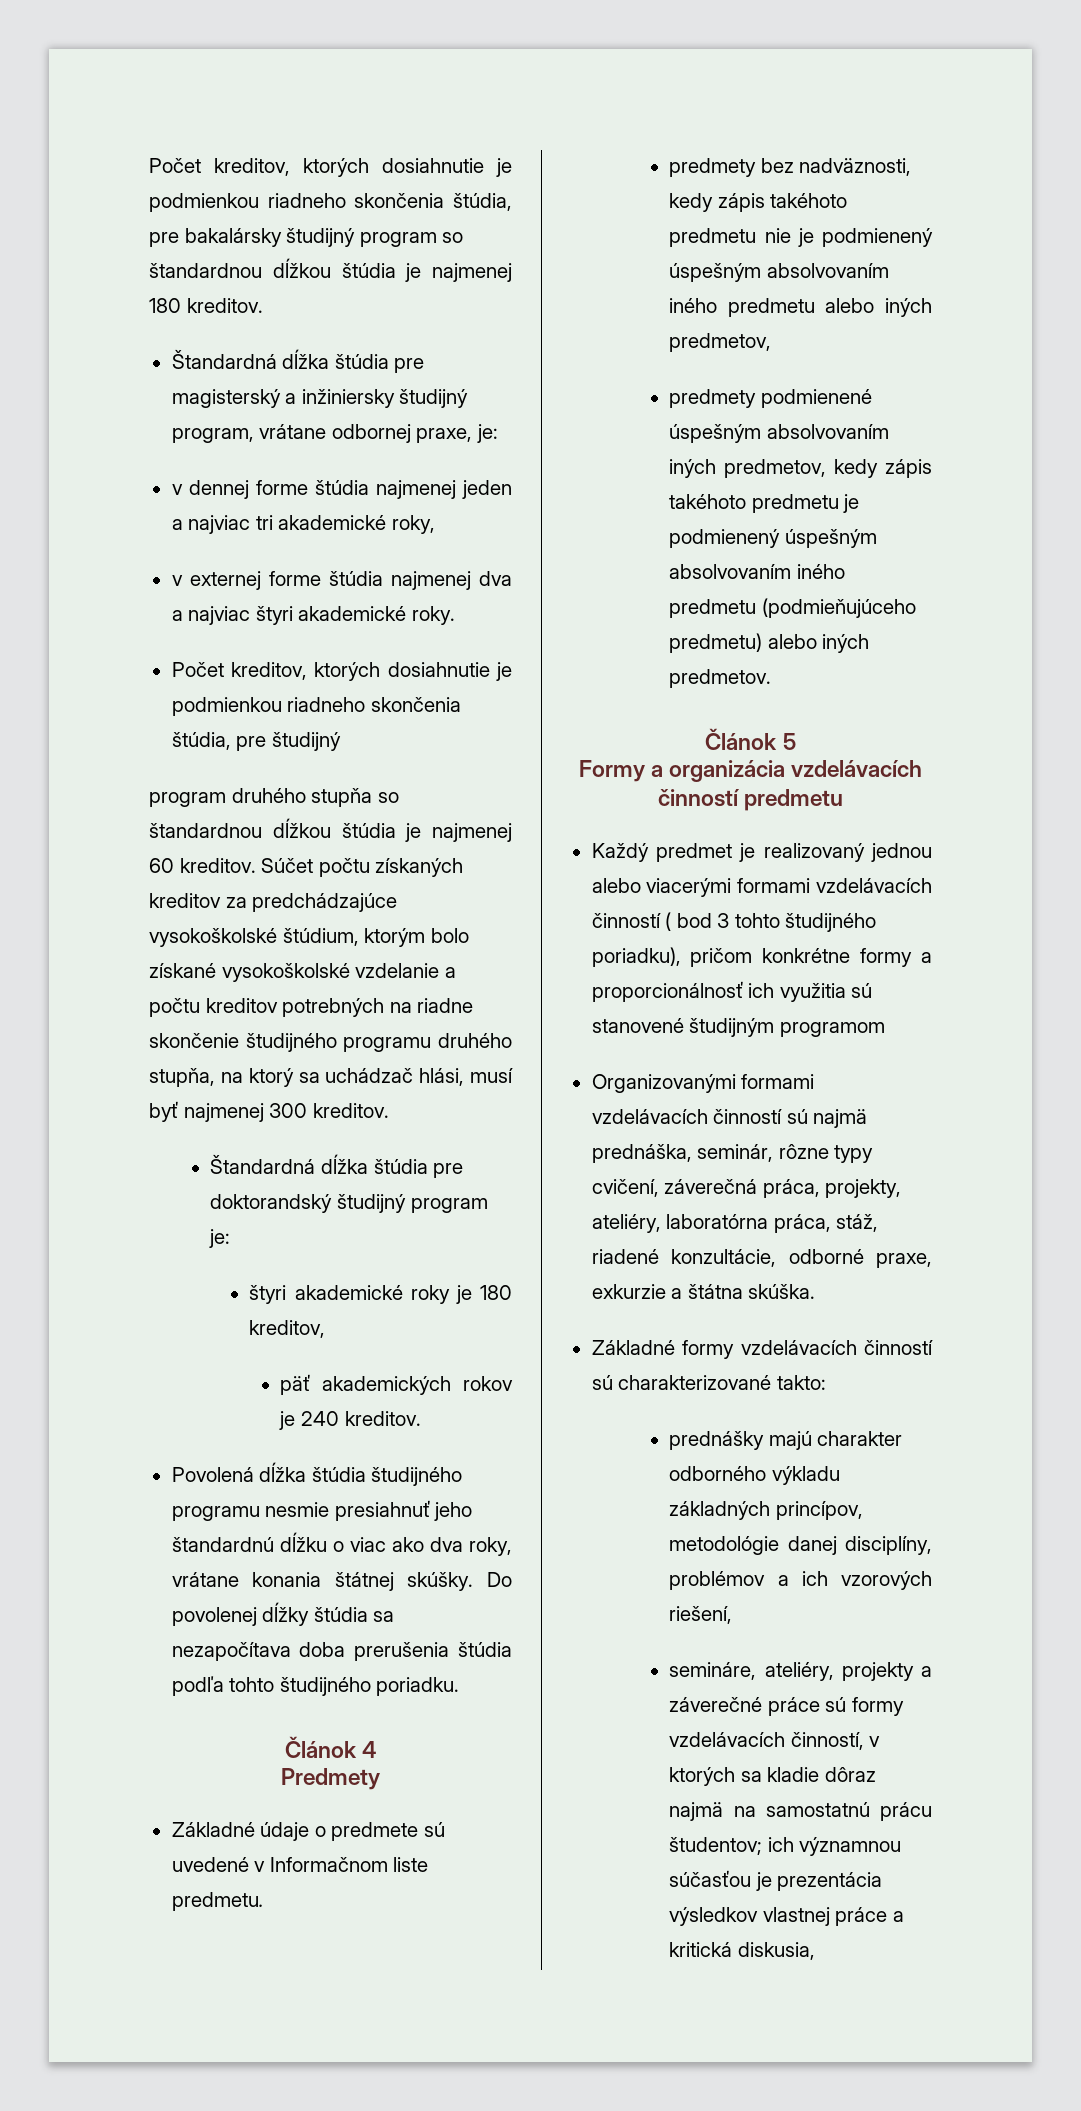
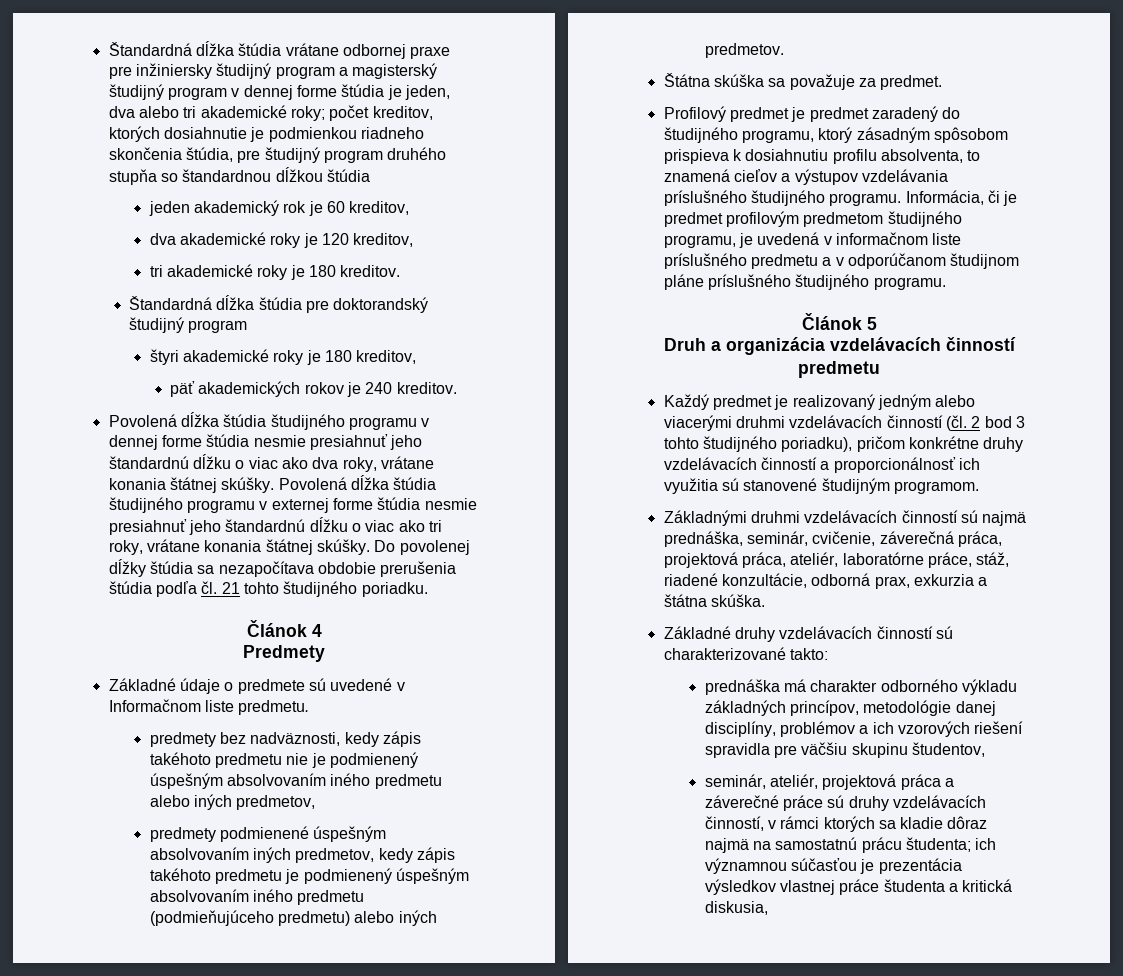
[149,158,512,177] [149,193,512,212] [149,228,464,247] [149,258,512,282] [149,298,263,313] [171,349,425,373] [171,389,469,408] [171,424,498,443] [171,480,512,499] [171,515,435,534] [171,571,512,590] [171,606,455,625] [171,662,224,677] Počet kreditov, ktorých dosiahnutie je podmienkou riadneho skončenia štúdia, pre bakalársky študijný program so štandardnou dĺžkou štúdia je najmenej 180 kreditov. // Štandardná dĺžka štúdia pre magisterský a inžiniersky študijný program, vrátane odbornej praxe, je: // v dennej forme štúdia najmenej jeden a najviac tri akademické roky, // v externej forme štúdia najmenej dva a najviac štyri akademické roky. // Počet -> [108,41,451,59] [108,63,438,79] [108,84,450,100] [108,105,370,121] Štandardná dĺžka štúdia vrátane odbornej praxe pre inžiniersky študijný program a magisterský študijný program v dennej forme štúdia je jeden, dva alebo tri akademické roky; počet
(341, 741) // -> (320, 155) none
[405,823,512,842] [149,858,464,877] [149,893,398,912] [149,928,469,947] [149,963,456,982] [149,998,474,1017] [149,1033,512,1052] [149,1068,513,1087] [149,1101,308,1122] je najmenej 60 kreditov. Súčet počtu získaných kreditov za predchádzajúce vysokoškolské štúdium, ktorým bolo získané vysokoškolské vzdelanie a počtu kreditov potrebných na riadne skončenie študijného programu druhého stupňa, na ktorý sa uchádzač hlási, musí byť najmenej 300 -> [148,200,410,216] [149,232,414,248] [149,264,336,280] // jeden akademický rok je 60 kreditov, // dva akademické roky je 120 kreditov, // tri akademické roky je 180
[209,1229,231,1248] je: -> (248, 326) none
(260, 1513) none -> [421,418,430,427] [108,434,250,450] v dennej forme štúdia
(474, 1581) none -> [278,475,437,490] [108,497,477,513] [108,517,442,535] [108,539,370,555] Povolená dĺžka štúdia študijného programu v externej forme štúdia nesmie presiahnuť jeho štandardnú dĺžku o viac ako tri roky, vrátane konania štátnej skúšky.
[299,1642,346,1657] doba -> [317,562,376,574] obdobie
(224, 1686) none -> [201,581,240,594] čl. 21
(772, 678) none -> [663,73,943,90] [663,106,961,122] [663,127,1008,143] [663,149,981,164] [663,169,948,185] [663,190,1018,206] [663,211,962,227] [663,232,962,248] [663,253,1020,269] [663,274,946,290] // Štátna skúška sa považuje za predmet. // Profilový predmet je predmet zaradený do študijného programu, ktorý zásadným spôsobom prispieva k dosiahnutiu profilu absolventa, to znamená cieľov a výstupov vzdelávania príslušného študijného programu. Informácia, či je predmet profilovým predmetom študijného programu, je uvedená v informačnom liste príslušného predmetu a v odporúčanom študijnom pláne príslušného študijného programu.
[578,760,645,782] Formy -> [663,338,706,351] Druh
[871,843,932,862] jednou -> [877,394,931,410] jedným
[737,878,932,893] [591,912,672,931] formami vzdelávacích činností ( -> [735,415,981,431] druhmi vzdelávacích činností (čl. 2
[860,948,913,967] formy -> [983,437,1024,452] [663,457,817,470] druhy vzdelávacích činností
[779,1022,885,1037] [591,1074,815,1093] programom // Organizovanými formami -> [893,481,979,494] [663,510,800,526] programom. // Základnými druhmi
[778,1144,874,1163] [591,1179,902,1198] [591,1214,879,1233] [591,1249,932,1268] [591,1284,666,1299] rôzne typy cvičení, záverečná práca, projekty, ateliéry, laboratórna práca, stáž, riadené konzultácie, odborné praxe, exkurzie -> [812,531,1002,547] [663,552,1010,568] [663,573,974,589] cvičenie, záverečná práca, projektová práca, ateliér, laboratórne práce, stáž, riadené konzultácie, odborná prax, exkurzia
[682,1340,735,1359] formy -> [734,627,775,642] druhy
[669,1431,812,1450] prednášky majú -> [704,679,806,695] prednáška má
[669,1606,733,1624] [669,1662,914,1681] riešení, // semináre, ateliéry, projekty -> [974,721,1024,734] [704,742,985,758] [704,774,941,790] riešení spravidla pre väčšiu skupinu študentov, // seminár, ateliér, projektová práca
[851,1697,904,1716] formy -> [848,796,889,811] druhy
(881, 1741) none -> [780,816,820,829] rámci
[669,1837,763,1855] študentov; -> [905,837,971,852] študenta;
(888, 1916) none -> [883,879,945,892] študenta

